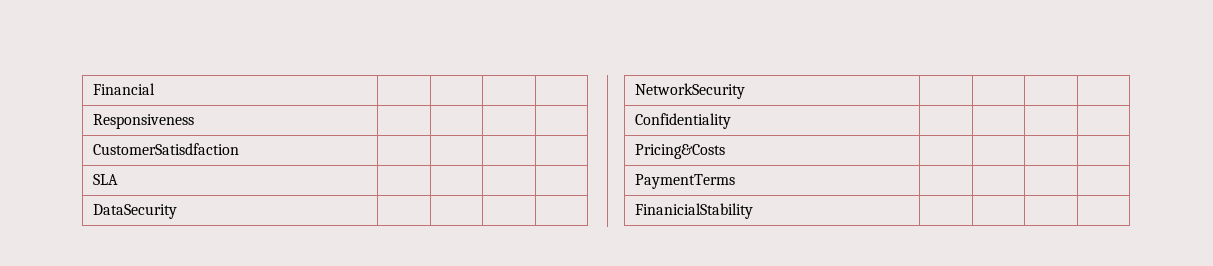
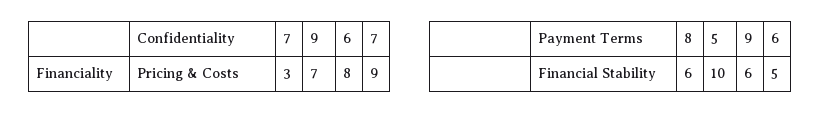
[93,83,156,95] [93,114,195,129] [93,143,240,155] [93,174,119,185] [93,204,178,219] [635,83,746,99] [635,113,732,129] [635,144,726,159] [635,174,736,189] [635,203,754,219] Financial | | | | // Responsiveness | | | | // CustomerSatisdfaction | | | | // SLA | | | | // DataSecurity | | | | // NetworkSecurity | | | | // Confidentiality | | | | // Pricing&Costs | | | | // PaymentTerms | | | | // FinanicialStability | | | | -> [136,32,235,46] [282,34,291,44] [309,33,318,43] [342,33,351,43] [369,34,378,44] [35,67,113,81] [136,68,239,81] [282,69,291,79] [309,69,318,79] [342,68,351,78] [369,68,378,78] [537,33,643,46] [683,33,692,43] [710,33,718,44] [743,33,752,43] [770,33,779,43] [537,67,656,81] [683,68,692,78] [710,68,725,78] [743,68,752,78] [770,68,778,79] | Confidentiality | 7 | 9 | 6 | 7 // Financiality | Pricing & Costs | 3 | 7 | 8 | 9 // | Payment Terms | 8 | 5 | 9 | 6 // | Financial Stability | 6 | 10 | 6 | 5

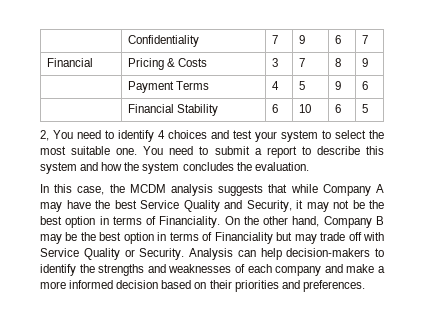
[35,67,113,81] Financiality -> [46,58,93,67] Financial
[683,33,692,43] 8 -> [271,81,279,90] 4
(778, 73) none -> [40,130,384,142] [40,146,384,158] [40,162,309,174] [40,184,384,196] [40,200,384,212] [40,216,384,228] [40,232,384,244] [40,248,384,260] [40,264,386,276] [40,280,365,292] // 2, You need to identify 4 choices and test your system to select the most suitable one. You need to submit a report to describe this system and how the system concludes the evaluation. // In this case, the MCDM analysis suggests that while Company A may have the best Service Quality and Security, it may not be the best option in terms of Financiality. On the other hand, Company B may be the best option in terms of Financiality but may trade off with Service Quality or Security. Analysis can help decision-makers to identify the strengths and weaknesses of each company and make a more informed decision based on their priorities and preferences.

